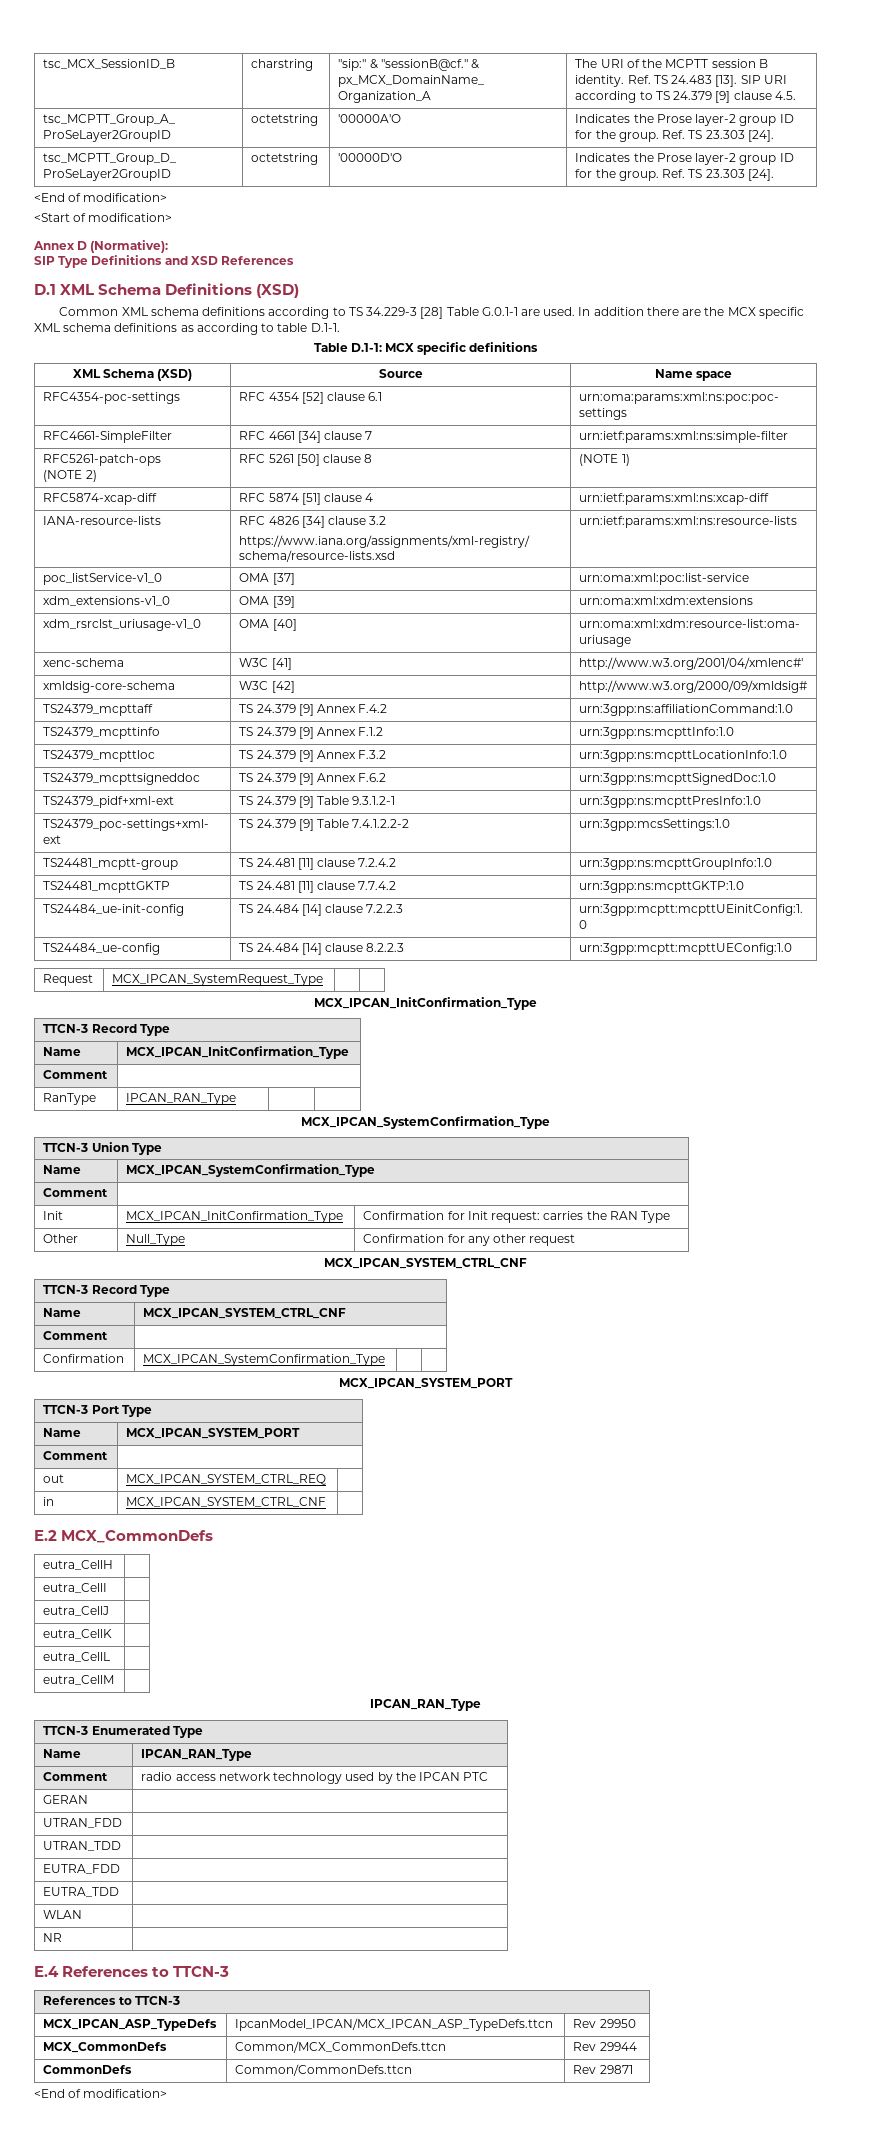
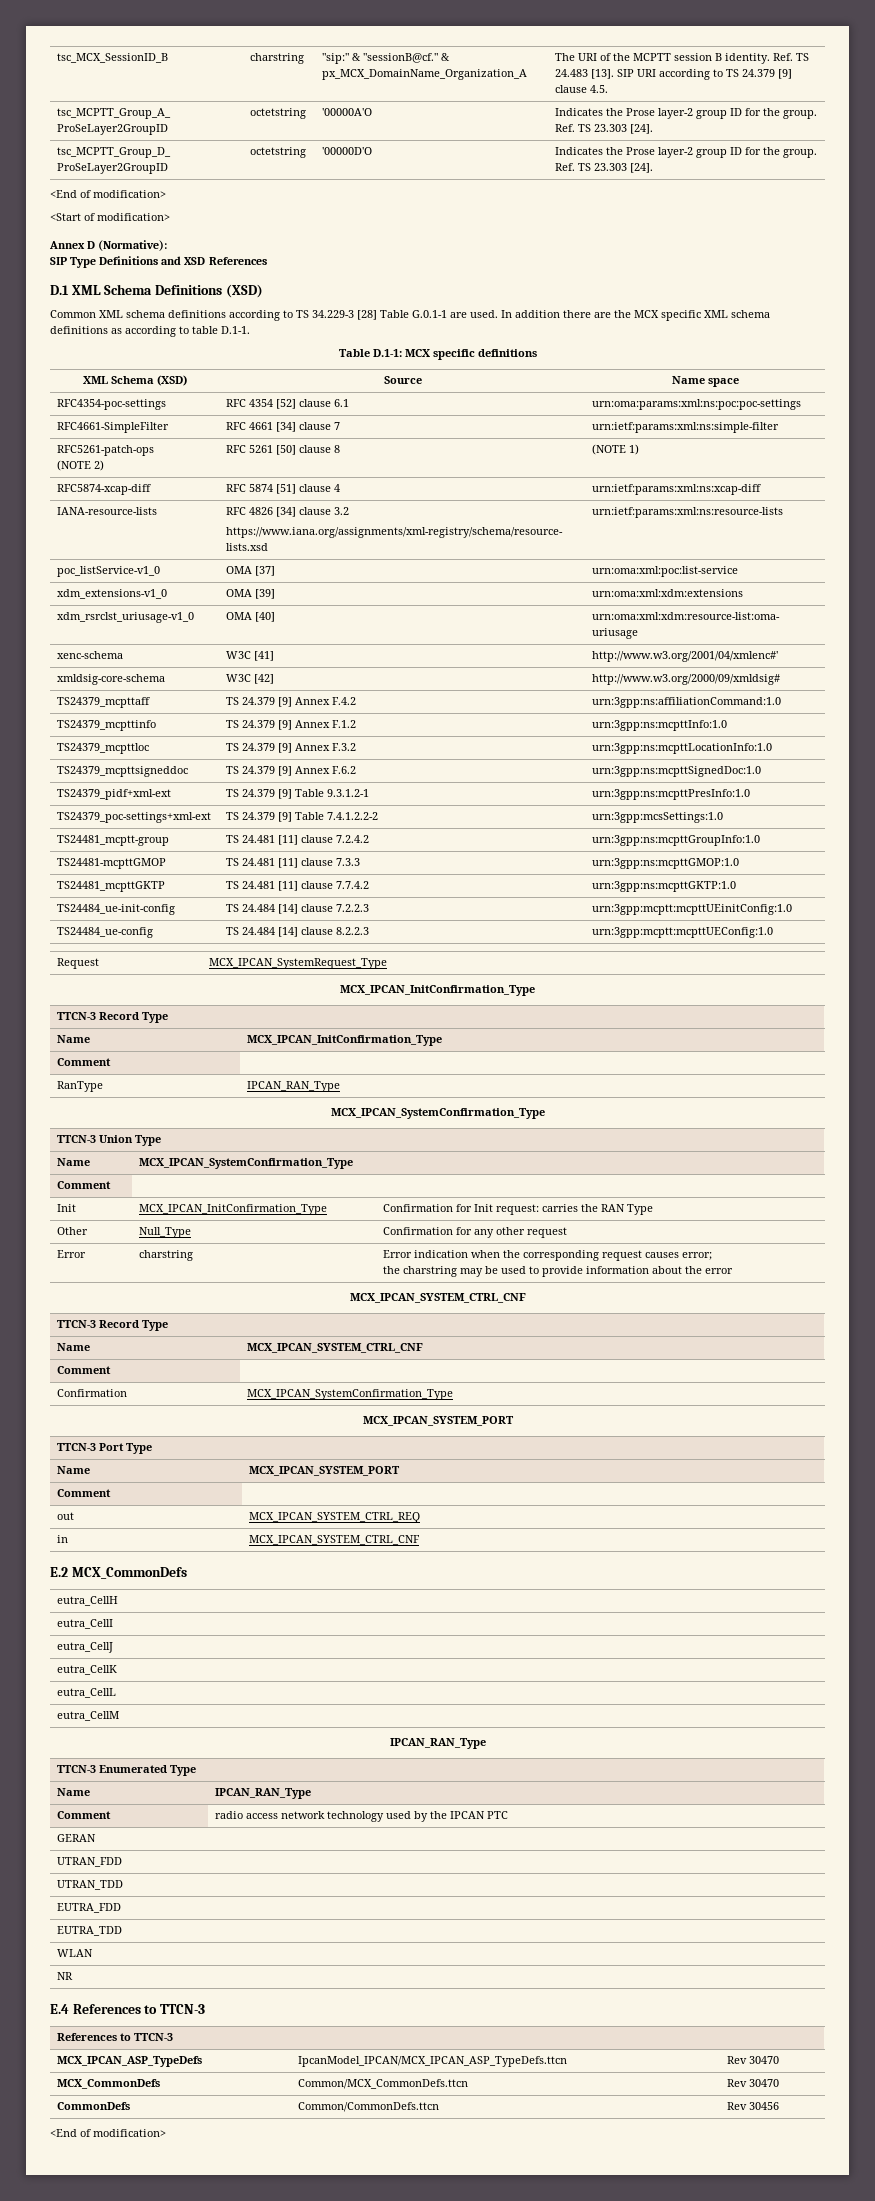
(773, 864) none -> [57,858,167,869] [226,858,361,868] [592,858,740,869] // TS24481-mcpttGMOP | TS 24.481 [11] clause 7.3.3 | urn:3gpp:ns:mcpttGMOP:1.0
(576, 1240) none -> [57,1250,87,1258] [139,1250,194,1261] [383,1250,713,1261] [383,1266,734,1277] // Error | charstring | Error indication when the corresponding request causes error; // the charstring may be used to provide information about the error
[599,2019,636,2028] 29950 -> [749,2056,780,2064] 30470
[599,2042,637,2051] 29944 -> [749,2079,780,2087] 30470
[599,2065,633,2074] 29871 -> [749,2102,780,2110] 30456

